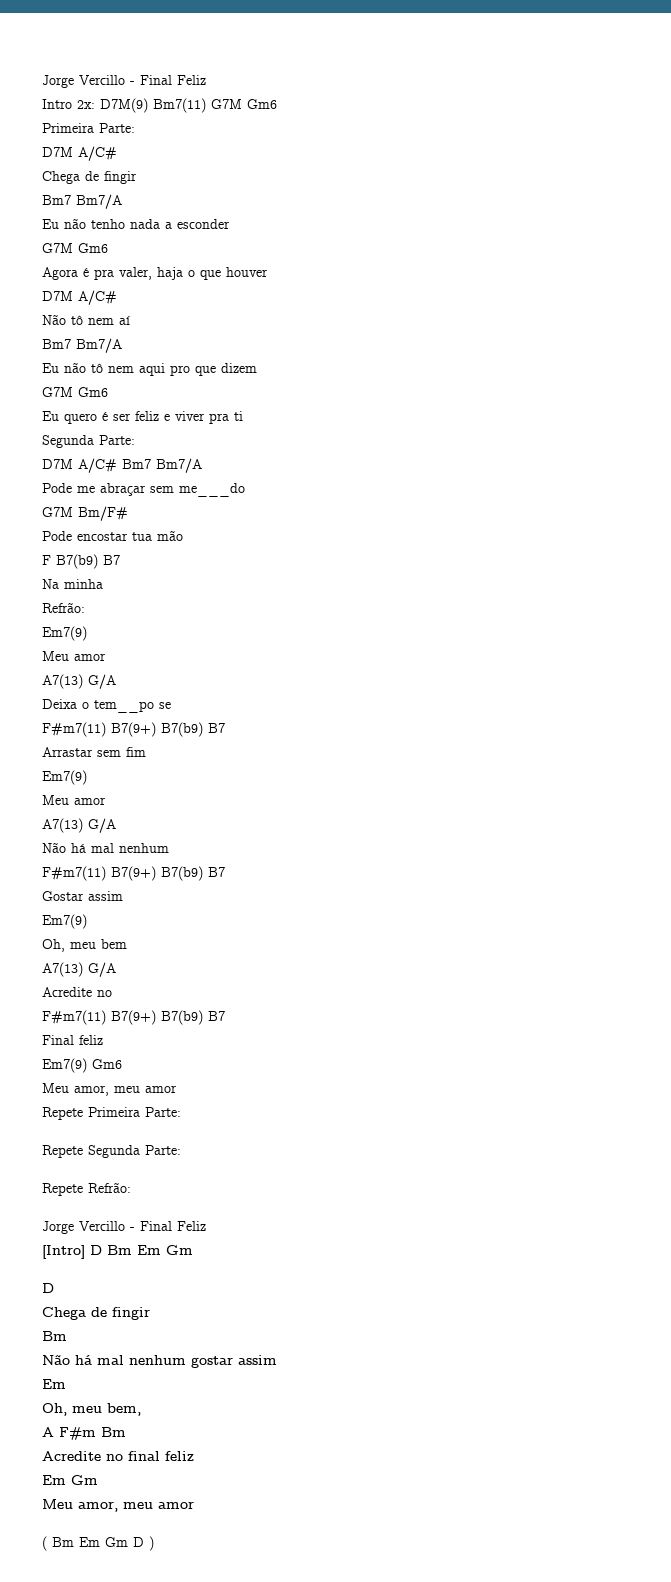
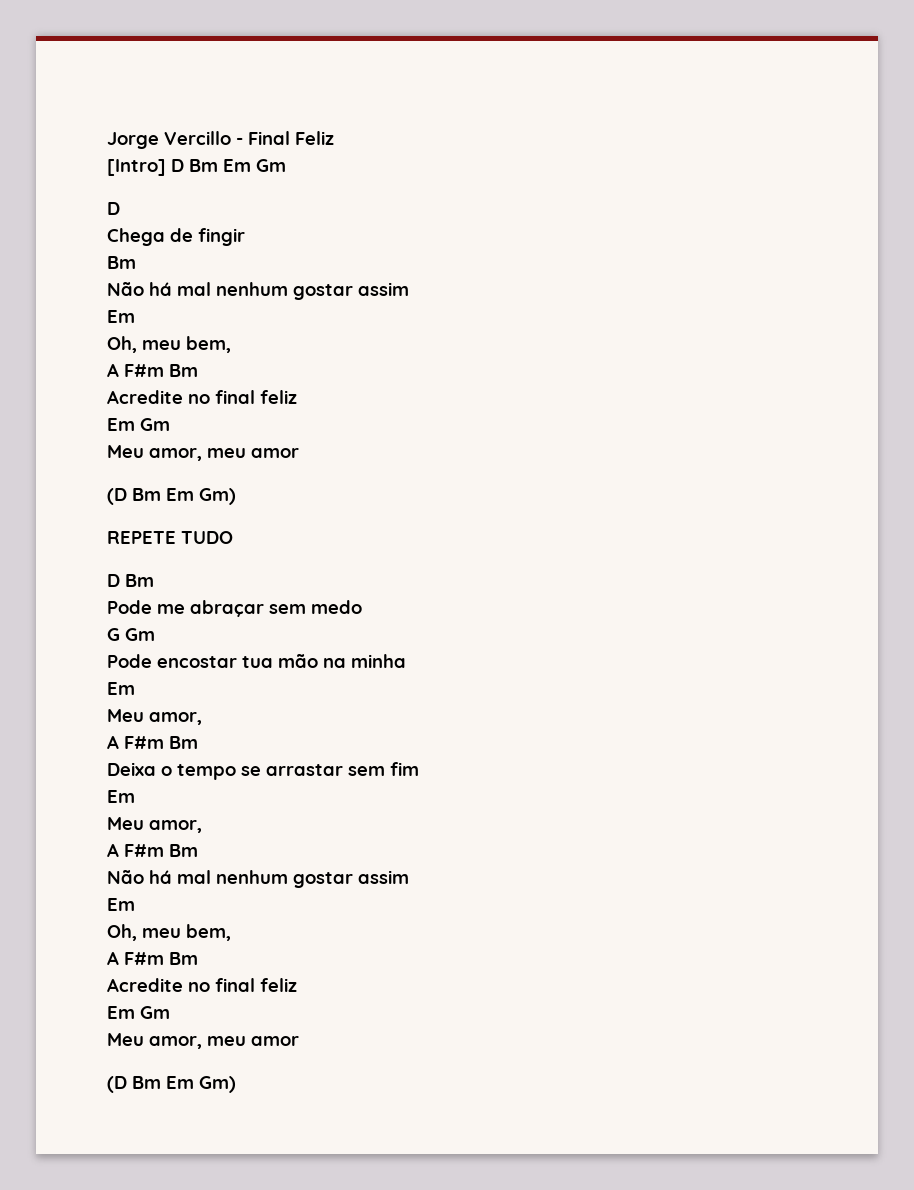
[42,75,206,88] [42,98,277,113] [42,123,135,133] [42,146,117,161] [42,171,137,184] [42,194,122,209] [42,218,230,229] [42,243,108,253] [42,267,268,280] [42,290,117,305] [42,314,130,325] [42,338,122,353] [42,362,257,376] [42,387,108,397] [42,411,243,424] [42,435,135,448] [42,458,202,473] [42,483,245,497] [42,506,128,521] [42,530,183,541] [42,554,120,569] [42,579,103,589] [42,602,85,613] [42,626,87,641] [42,651,106,661] [42,674,116,689] [42,699,171,713] [42,722,225,737] [42,747,146,757] [42,770,87,785] [42,795,106,805] [42,818,116,833] [42,842,169,853] [42,866,225,881] [42,891,123,901] [42,914,87,929] [42,939,127,952] [42,962,116,977] [42,987,112,997] [42,1010,225,1025] [42,1035,103,1045] [42,1058,122,1073] [42,1083,177,1096] [42,1107,181,1120] [42,1145,181,1158] [42,1182,131,1196] [42,1221,206,1234] Jorge Vercillo - Final Feliz // Intro 2x: D7M(9) Bm7(11) G7M Gm6 // Primeira Parte: // D7M A/C# // Chega de fingir // Bm7 Bm7/A // Eu não tenho nada a esconder // G7M Gm6 // Agora é pra valer, haja o que houver // D7M A/C# // Não tô nem aí // Bm7 Bm7/A // Eu não tô nem aqui pro que dizem // G7M Gm6 // Eu quero é ser feliz e viver pra ti // Segunda Parte: // D7M A/C# Bm7 Bm7/A // Pode me abraçar sem me___do // G7M Bm/F# // Pode encostar tua mão // F B7(b9) B7 // Na minha // Refrão: // Em7(9) // Meu amor // A7(13) G/A // Deixa o tem__po se // F#m7(11) B7(9+) B7(b9) B7 // Arrastar sem fim // Em7(9) // Meu amor // A7(13) G/A // Não há mal nenhum // F#m7(11) B7(9+) B7(b9) B7 // Gostar assim // Em7(9) // Oh, meu bem // A7(13) G/A // Acredite no // F#m7(11) B7(9+) B7(b9) B7 // Final feliz // Em7(9) Gm6 // Meu amor, meu amor // Repete Primeira Parte: // Repete Segunda Parte: // Repete Refrão: // Jorge Vercillo - Final Feliz -> [107,131,334,149] Jorge Vercillo - Final Feliz
[42,1536,154,1551] ( Bm Em Gm D ) -> [107,488,236,505] [107,531,233,544] [107,574,154,587] [107,600,362,617] [107,628,155,641] [107,654,406,668] [107,682,135,695] [107,709,202,725] [107,735,198,749] [107,762,419,780] [107,790,135,803] [107,817,202,833] [107,843,198,857] [107,870,409,888] [107,898,135,911] [107,924,231,941] [107,951,198,965] [107,978,297,992] [107,1006,170,1019] [107,1033,299,1049] [107,1076,236,1093] (D Bm Em Gm) // REPETE TUDO // D Bm // Pode me abraçar sem medo // G Gm // Pode encostar tua mão na minha // Em // Meu amor, // A F#m Bm // Deixa o tempo se arrastar sem fim // Em // Meu amor, // A F#m Bm // Não há mal nenhum gostar assim // Em // Oh, meu bem, // A F#m Bm // Acredite no final feliz // Em Gm // Meu amor, meu amor // (D Bm Em Gm)

